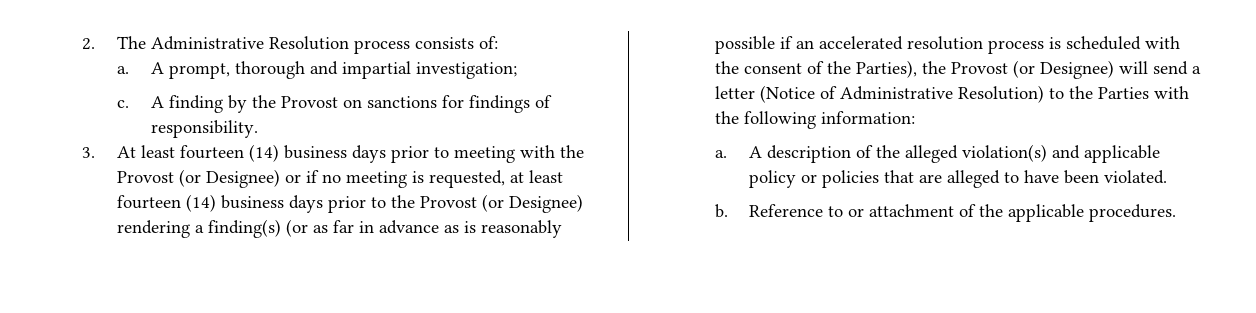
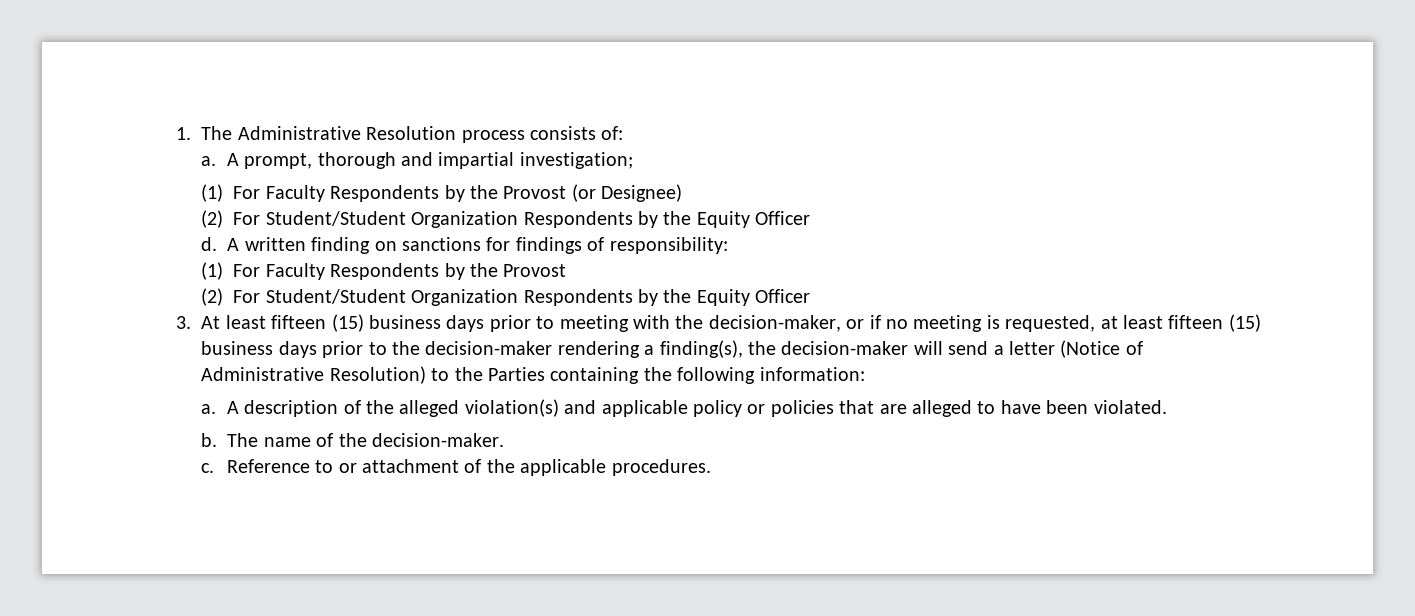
[82,38,96,50] 2. -> [176,127,192,140] 1.
[116,95,339,113] c. A finding by the Provost -> [201,184,683,202] [201,210,811,228] [201,237,371,254] (1) For Faculty Respondents by the Provost (or Designee) // (2) For Student/Student Organization Respondents by the Equity Officer // d. A written finding
[151,120,259,138] responsibility. -> [609,237,728,254] [201,262,567,280] [201,288,811,306] responsibility: // (1) For Faculty Respondents by the Provost // (2) For Student/Student Organization Respondents by the Equity Officer
[179,144,279,162] fourteen (14) -> [271,314,364,332] fifteen (15)
[116,169,280,188] Provost (or Designee) -> [708,315,841,332] decision-maker,
[116,194,216,212] fourteen (14) -> [1168,314,1261,332] fifteen (15)
[419,194,583,213] [116,219,562,238] [714,36,1180,54] [714,60,1114,79] Provost (or Designee) rendering a finding(s) (or as far in advance as is reasonably possible if an accelerated resolution process is scheduled with the consent of the Parties), the Provost (or Designee) -> [425,340,909,358] decision-maker rendering a finding(s), the decision-maker
[1153,86,1189,99] with -> [550,367,640,384] containing
(728, 211) none -> [227,433,505,447] [201,463,215,473] The name of the decision-maker. // c.

